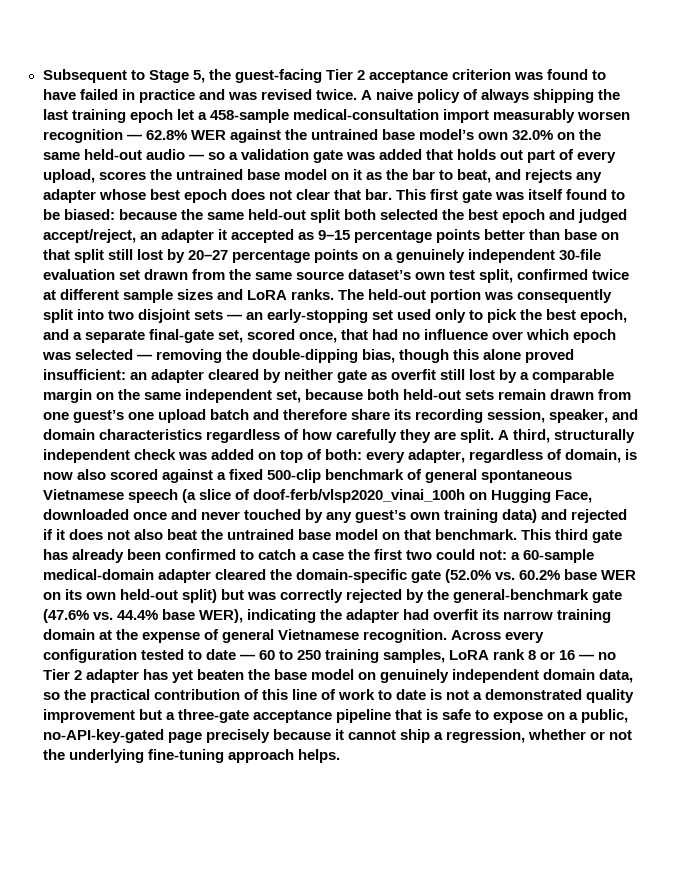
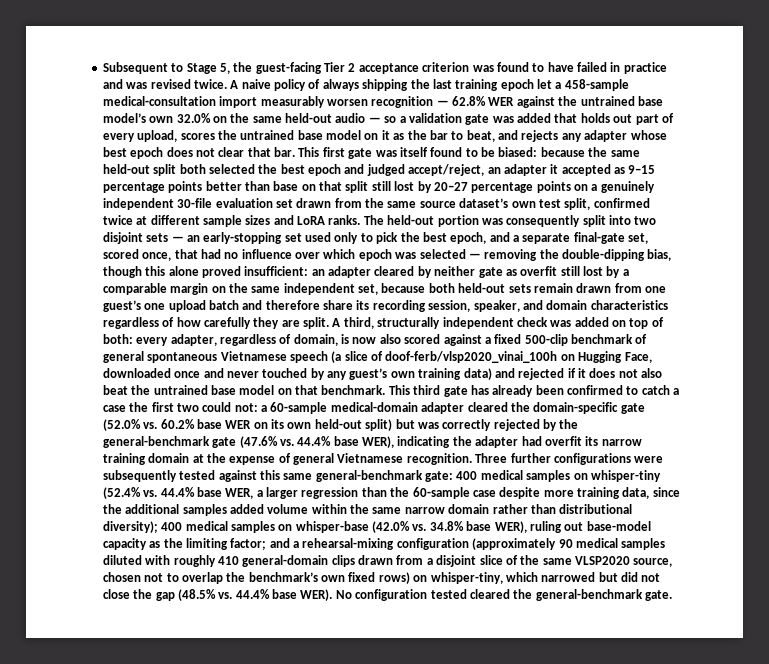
[450,630,544,643] [42,649,617,663] [42,669,634,683] [42,689,635,703] [42,709,629,723] [42,729,633,743] [42,749,340,763] Across every configuration tested to date — 60 to 250 training samples, LoRA rank 8 or 16 — no Tier 2 adapter has yet beaten the base model on genuinely independent domain data, so the practical contribution of this line of work to date is not a demonstrated quality improvement but a three-gate acceptance pipeline that is safe to expose on a public, no-API-key-gated page precisely because it cannot ship a regression, whether or not the underlying fine-tuning approach helps. -> [475,453,664,465] [102,470,661,482] [102,487,680,499] [102,504,633,516] [102,521,651,533] [102,538,666,550] [102,555,673,567] [102,572,661,584] [102,589,672,601] Three further configurations were subsequently tested against this same general-benchmark gate: 400 medical samples on whisper-tiny (52.4% vs. 44.4% base WER, a larger regression than the 60-sample case despite more training data, since the additional samples added volume within the same narrow domain rather than distributional diversity); 400 medical samples on whisper-base (42.0% vs. 34.8% base WER), ruling out base-model capacity as the limiting factor; and a rehearsal-mixing configuration (approximately 90 medical samples diluted with roughly 410 general-domain clips drawn from a disjoint slice of the same VLSP2020 source, chosen not to overlap the benchmark’s own fixed rows) on whisper-tiny, which narrowed but did not close the gap (48.5% vs. 44.4% base WER). No configuration tested cleared the general-benchmark gate.

